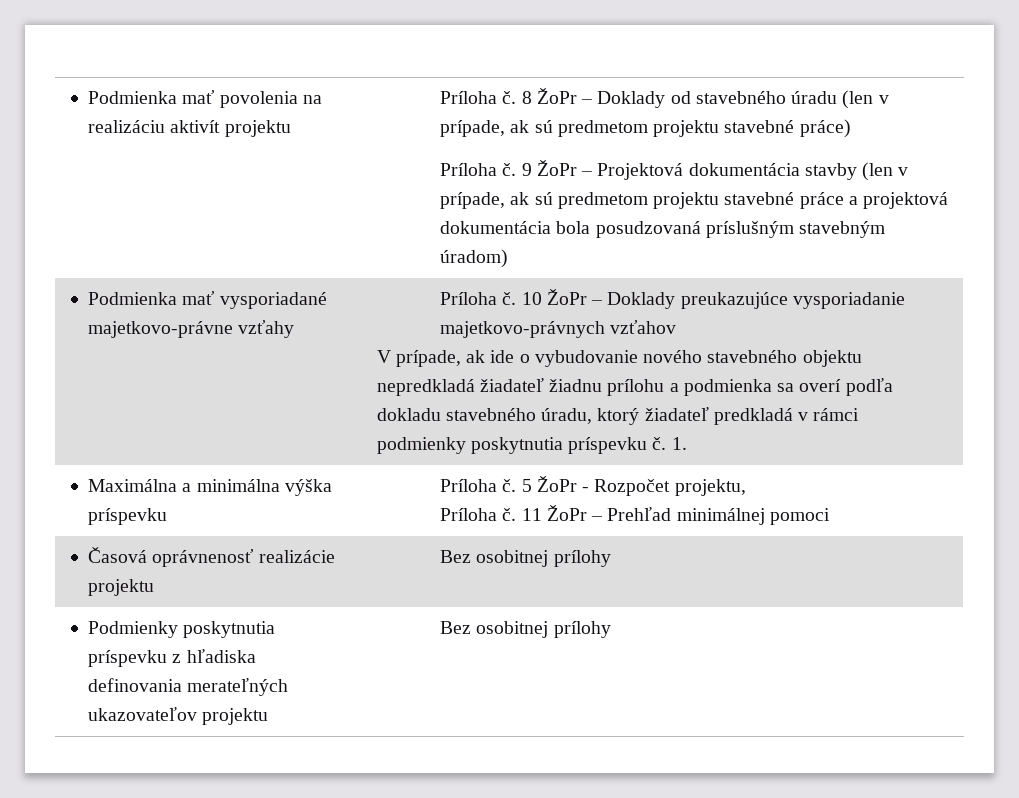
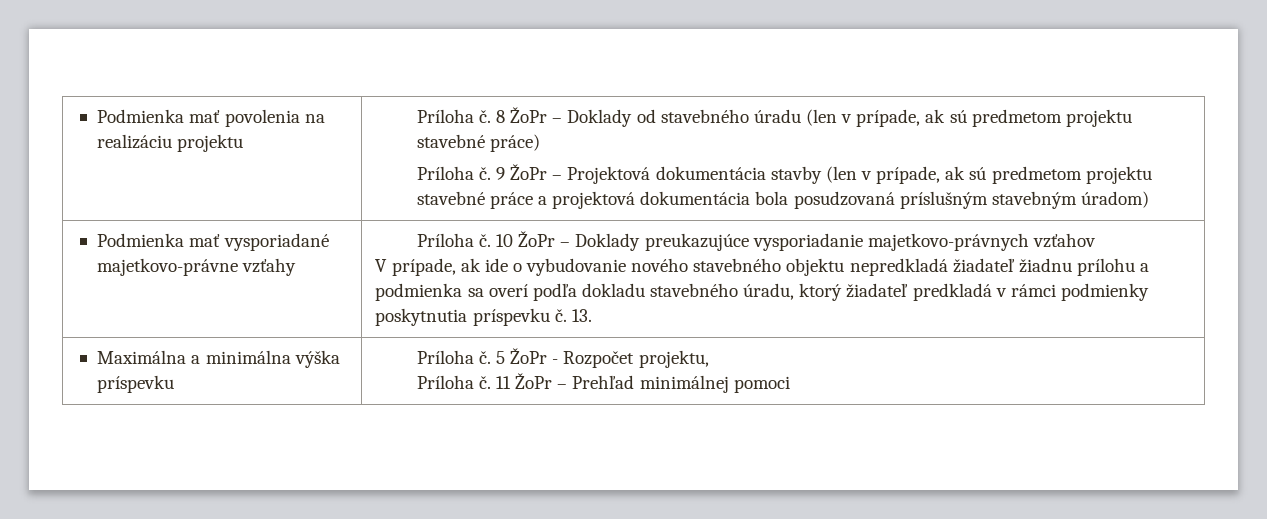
[170,120,221,133] aktivít -> (173, 141) none
[671,437,687,450] 1. -> [571,309,592,322] 13.
[88,547,335,567] [88,579,155,596] [440,550,611,567] [88,621,276,638] [88,649,256,667] [88,678,289,696] [88,707,269,725] [440,621,611,638] // Časová oprávnenosť realizácie projektu | Bez osobitnej prílohy // Podmienky poskytnutia príspevku z hľadiska definovania merateľných ukazovateľov projektu | Bez osobitnej prílohy -> (790, 384) none

